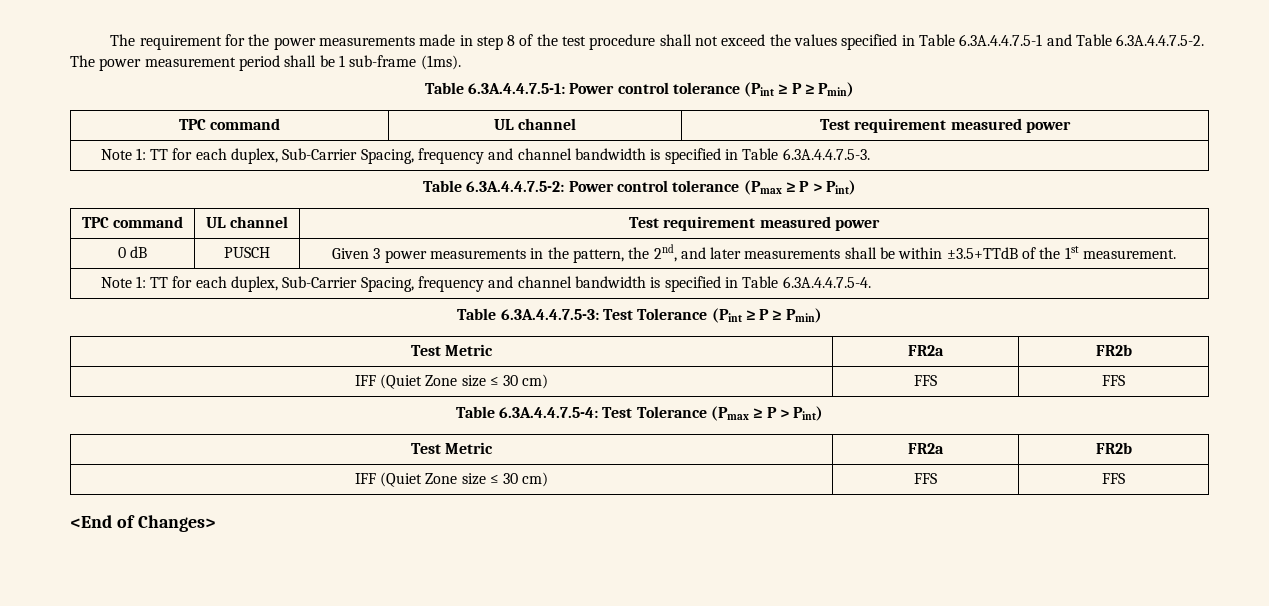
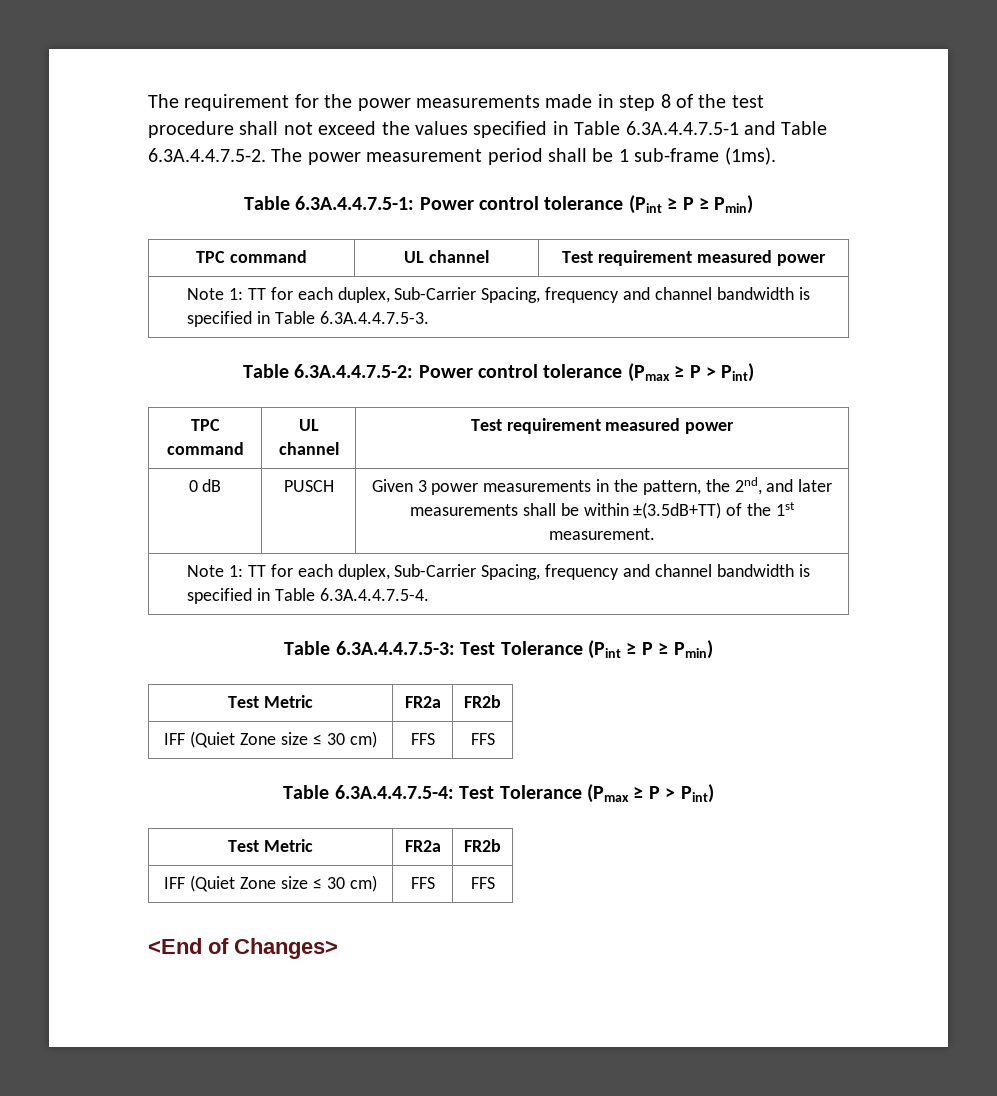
[946,247,1018,259] ±3.5+TTdB -> [633,502,722,519] ±(3.5dB+TT)

